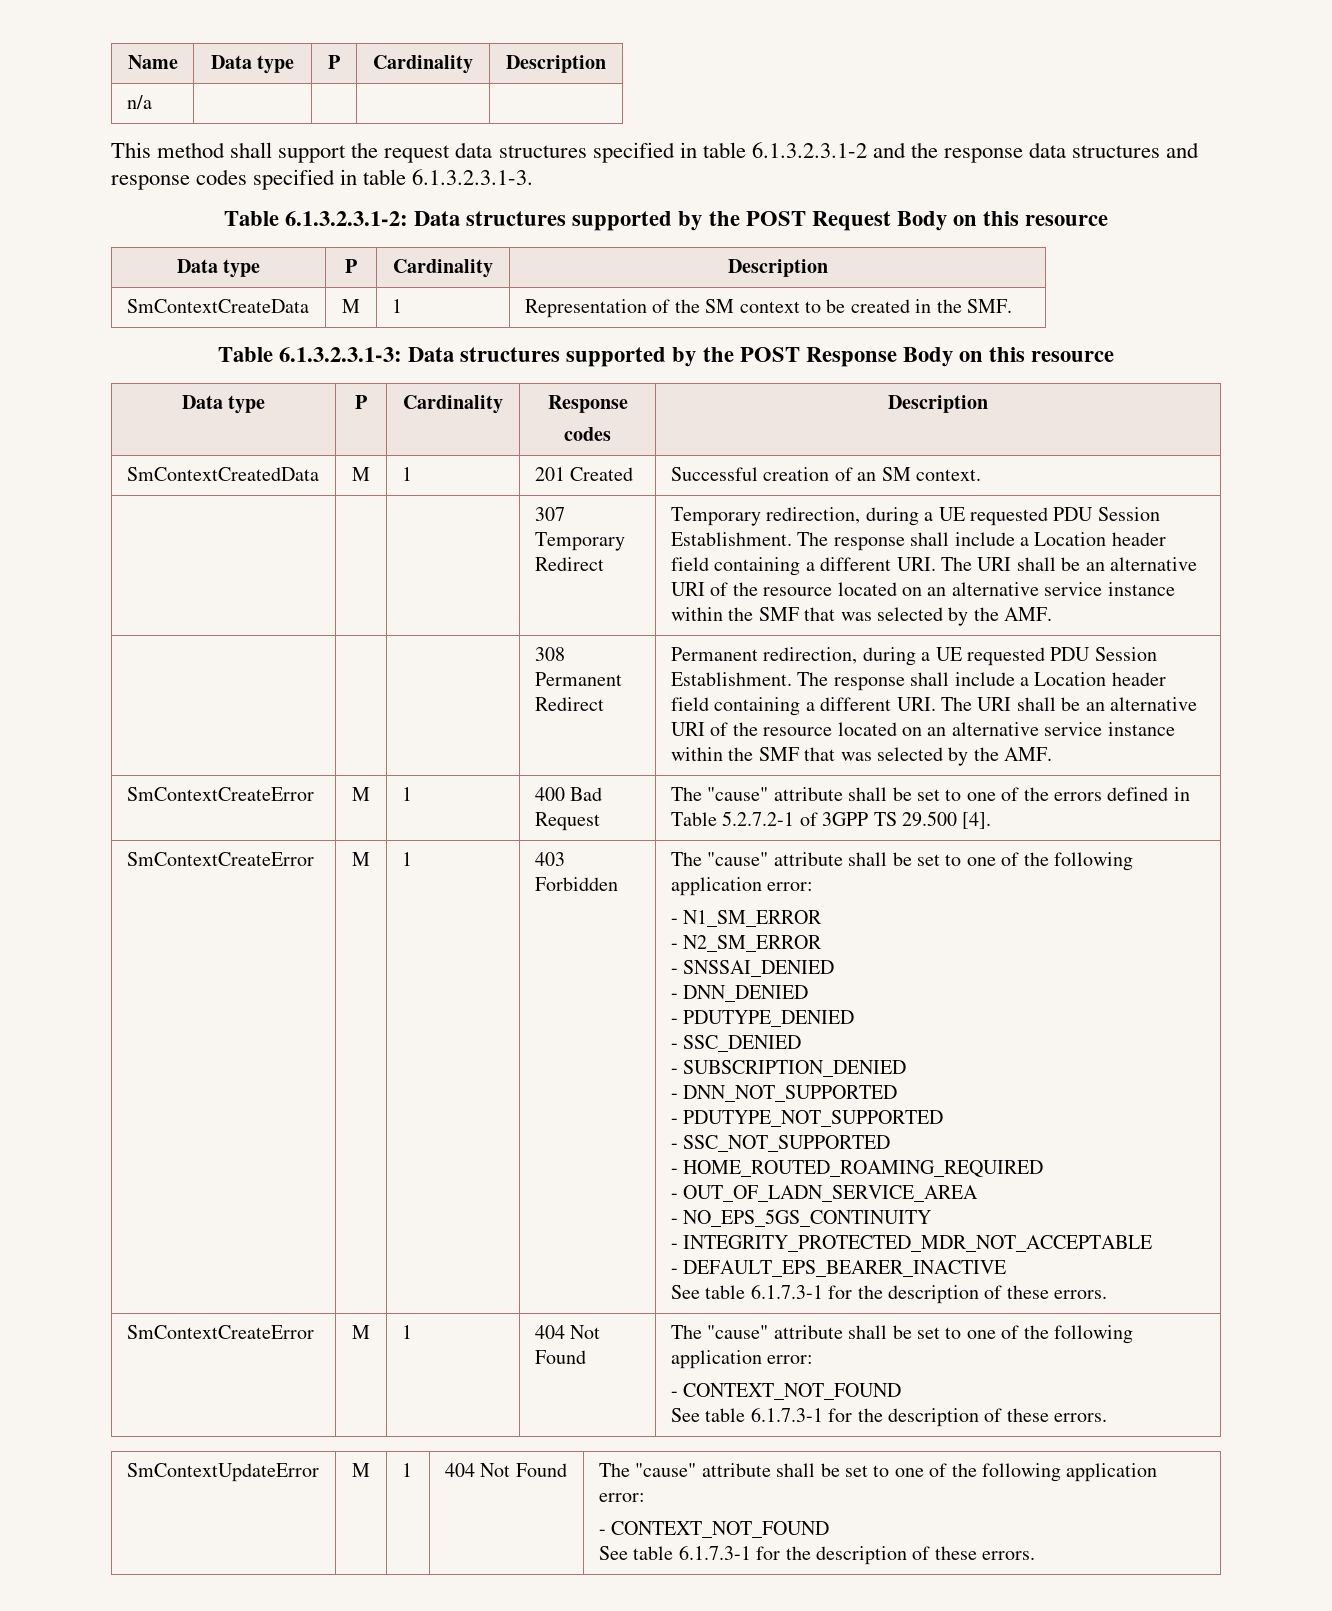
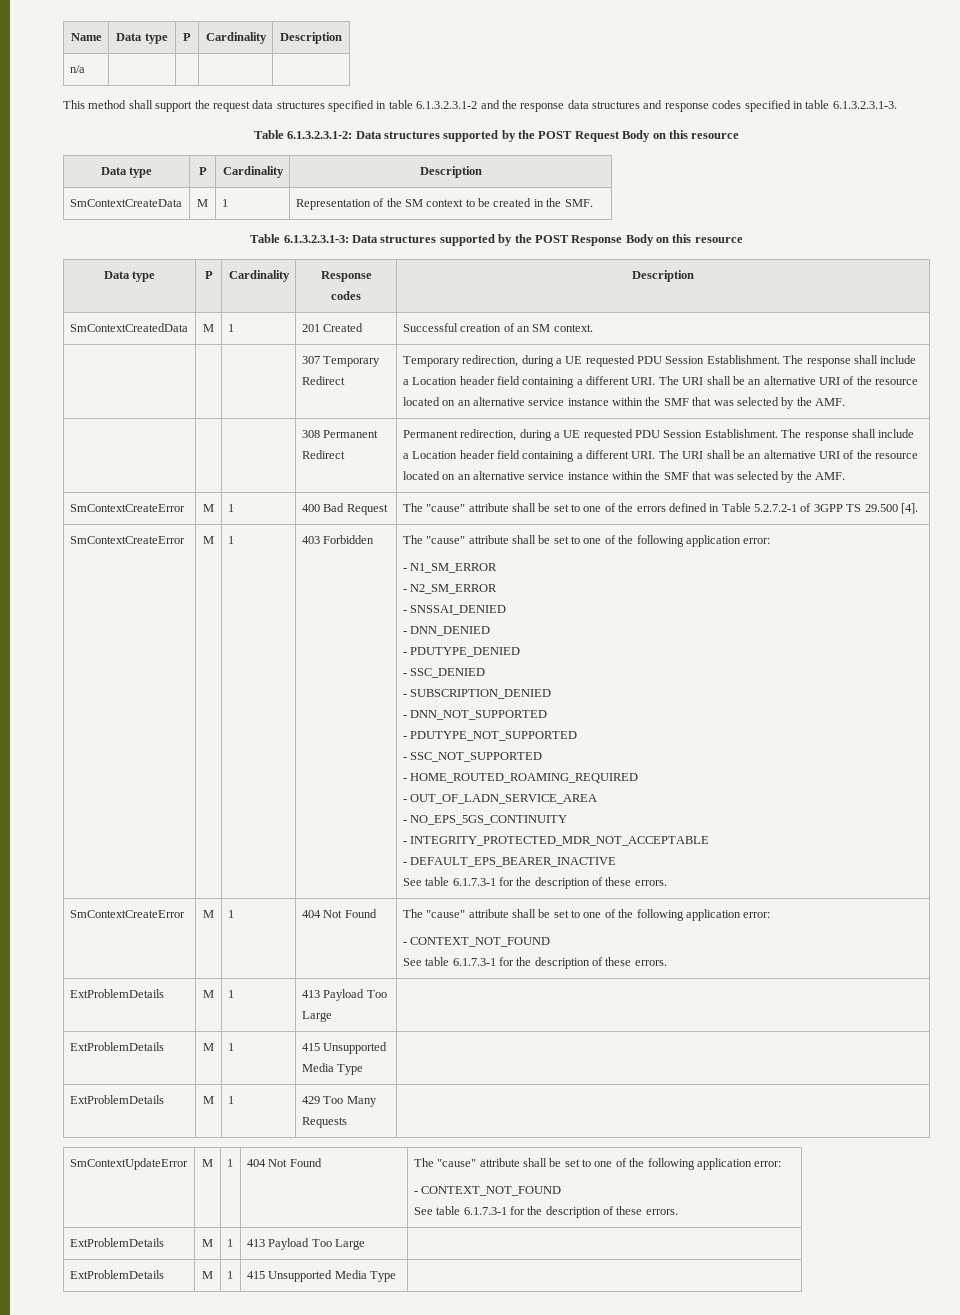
(1108, 1417) none -> [69,989,164,998] [203,990,214,998] [227,990,234,998] [301,989,387,1001] [301,1011,332,1022] [69,1042,164,1051] [203,1043,214,1051] [227,1043,234,1051] [301,1042,388,1054] [301,1063,364,1075] [69,1095,164,1104] [203,1096,214,1104] [227,1096,234,1104] [301,1096,377,1107] [301,1117,347,1128] // ExtProblemDetails | M | 1 | 413 Payload Too Large | // ExtProblemDetails | M | 1 | 415 Unsupported Media Type | // ExtProblemDetails | M | 1 | 429 Too Many Requests |
(1036, 1555) none -> [69,1238,164,1247] [202,1239,213,1247] [226,1239,233,1247] [246,1238,365,1250] [69,1270,164,1279] [202,1271,213,1279] [226,1271,233,1279] [246,1270,396,1282] // ExtProblemDetails | M | 1 | 413 Payload Too Large | // ExtProblemDetails | M | 1 | 415 Unsupported Media Type |

